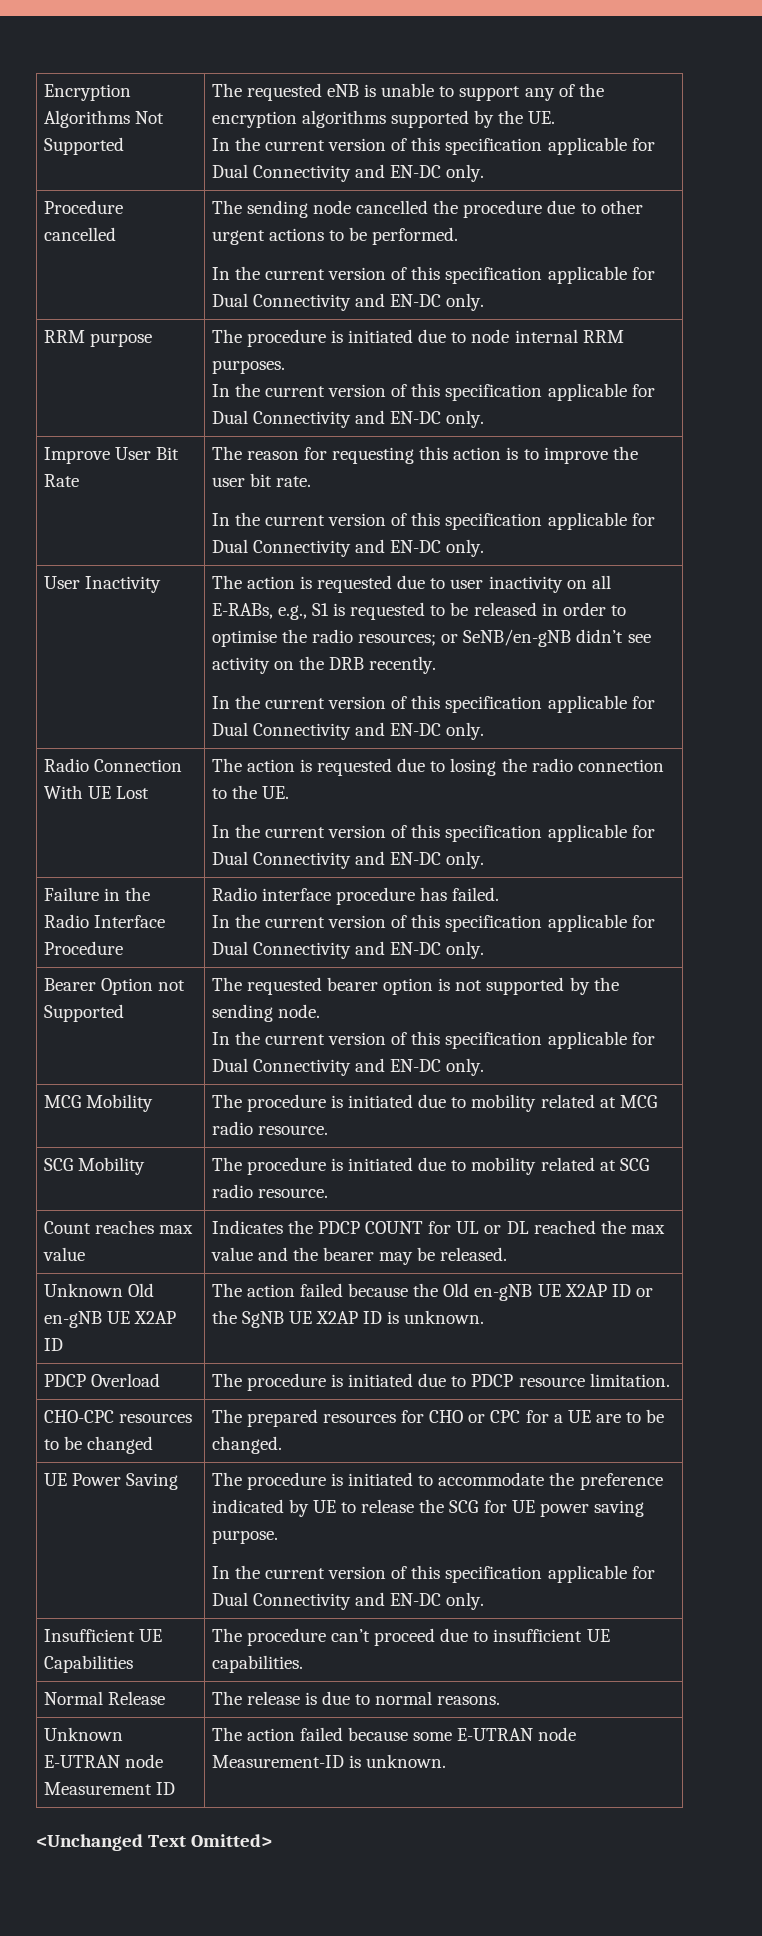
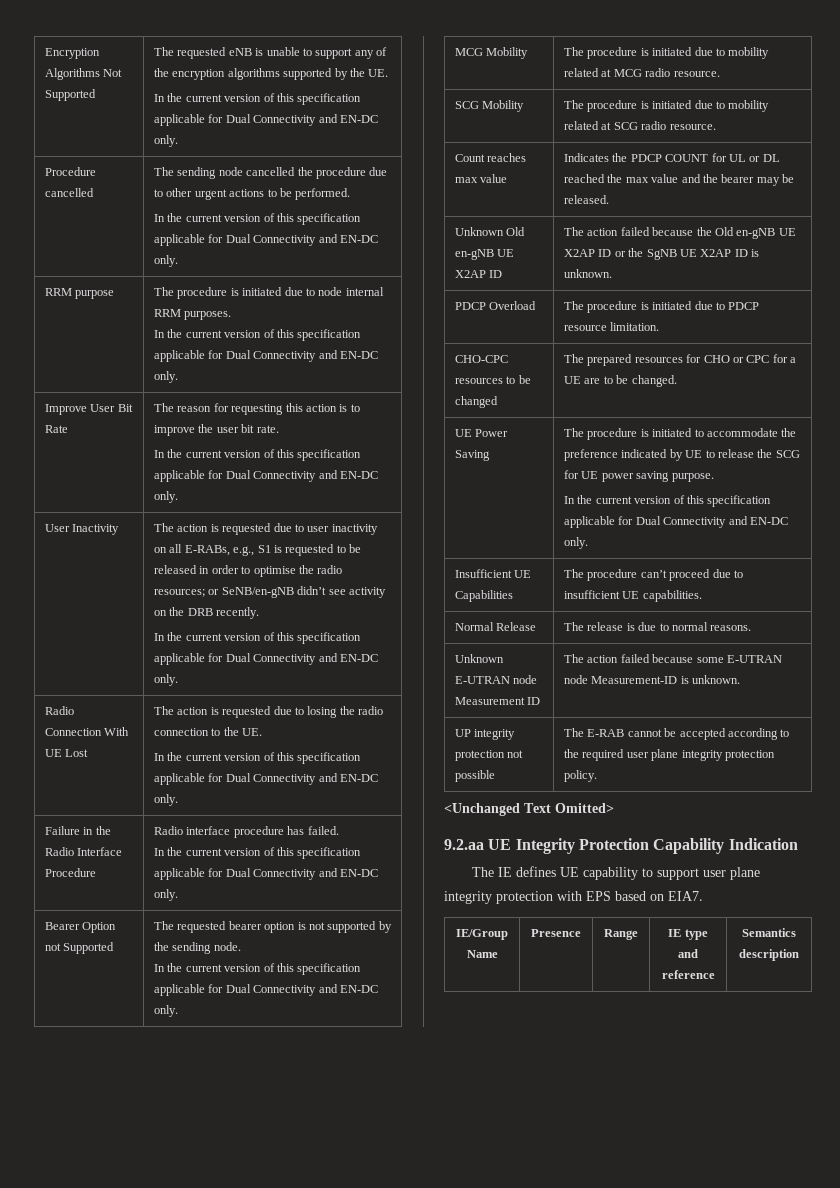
[36,1834,273,1851] // <Unchanged Text Omitted> -> [455,729,516,740] [455,750,524,761] [455,770,496,782] [564,728,790,740] [564,749,775,761] [564,770,598,782] [444,803,614,816] [444,838,798,854] [472,866,761,880] [444,891,703,904] [456,929,508,940] [466,950,498,958] [531,929,581,937] [604,929,638,940] [668,929,708,940] [678,949,698,958] [661,970,715,979] [742,928,796,937] [739,949,799,961] // UP integrity protection not possible | The E-RAB cannot be accepted according to the required user plane integrity protection policy. // <Unchanged Text Omitted> // 9.2.aa UE Integrity Protection Capability Indication // The IE defines UE capability to support user plane integrity protection with EPS based on EIA7. // IE/Group Name | Presence | Range | IE type and reference | Semantics description

